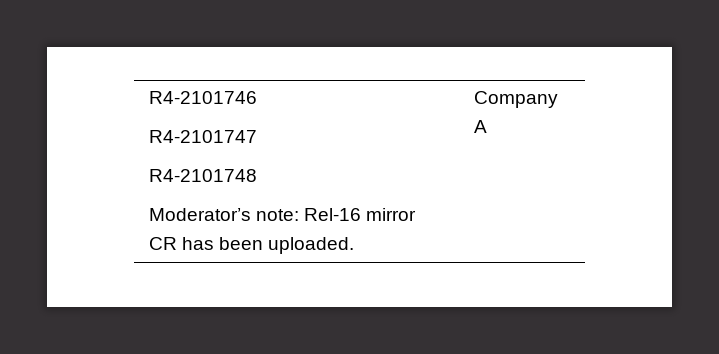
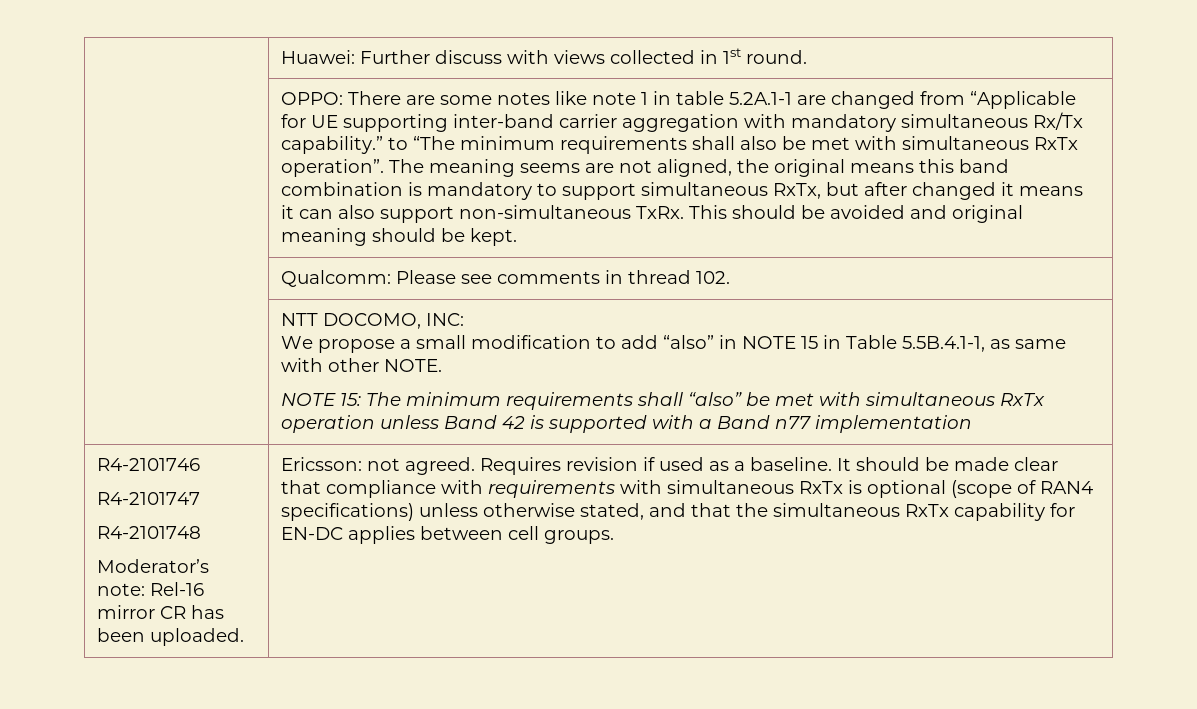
(148, 97) none -> [280,48,807,64] [280,91,1076,109] [280,112,1083,132] [280,136,1078,154] [280,159,1009,177] [280,182,1083,200] [280,205,1023,223] [280,228,517,246] [280,270,730,287] [280,313,464,329] [280,335,1066,353] [280,358,442,372] [280,392,1045,410] [280,415,972,433] | Huawei: Further discuss with views collected in 1st round. // | OPPO: There are some notes like note 1 in table 5.2A.1-1 are changed from “Applicable for UE supporting inter-band carrier aggregation with mandatory simultaneous Rx/Tx capability.” to “The minimum requirements shall also be met with simultaneous RxTx operation”. The meaning seems are not aligned, the original means this band combination is mandatory to support simultaneous RxTx, but after changed it means it can also support non-simultaneous TxRx. This should be avoided and original meaning should be kept. // | Qualcomm: Please see comments in thread 102. // | NTT DOCOMO, INC: // We propose a small modification to add “also” in NOTE 15 in Table 5.5B.4.1-1, as same with other NOTE. // NOTE 15: The minimum requirements shall “also” be met with simultaneous RxTx operation unless Band 42 is supported with a Band n77 implementation //
[473,91,558,108] [473,120,487,133] Company A -> [280,457,1058,475] [280,480,1093,498] [280,503,1075,521] [280,526,614,544] Ericsson: not agreed. Requires revision if used as a baseline. It should be made clear that compliance with requirements with simultaneous RxTx is optional (scope of RAN4 specifications) unless otherwise stated, and that the simultaneous RxTx capability for EN-DC applies between cell groups.

